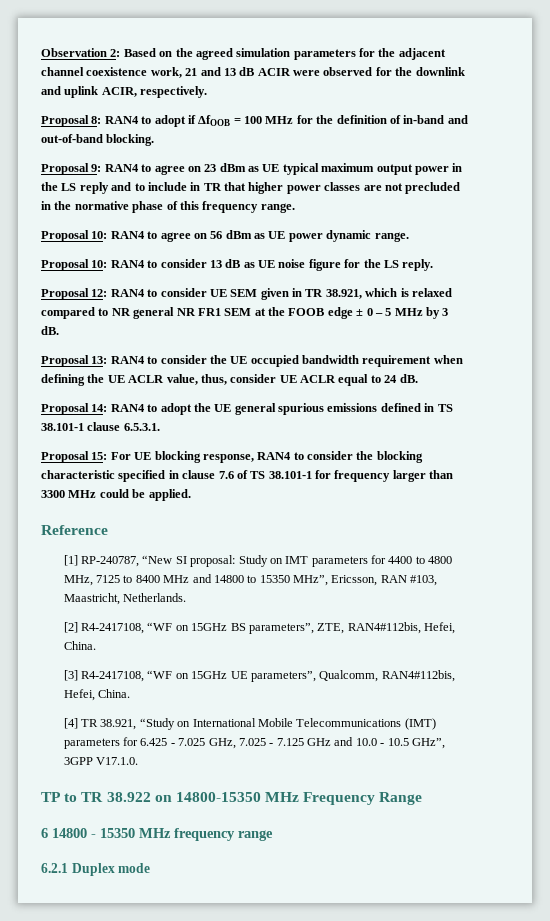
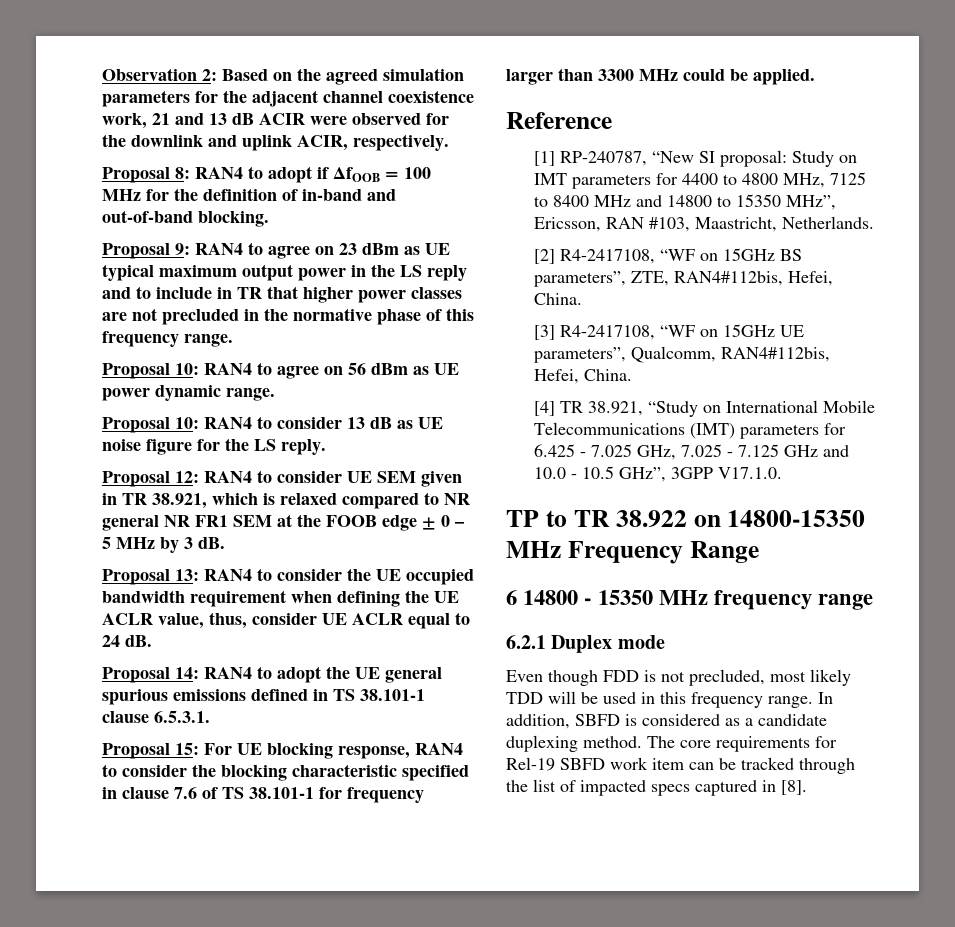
(151, 868) none -> [506,669,851,686] [506,691,833,708] [506,714,827,729] [506,735,837,752] [506,757,855,774] [506,779,807,796] // Even though FDD is not precluded, most likely TDD will be used in this frequency range. In addition, SBFD is considered as a candidate duplexing method. The core requirements for Rel-19 SBFD work item can be tracked through the list of impacted specs captured in [8].

